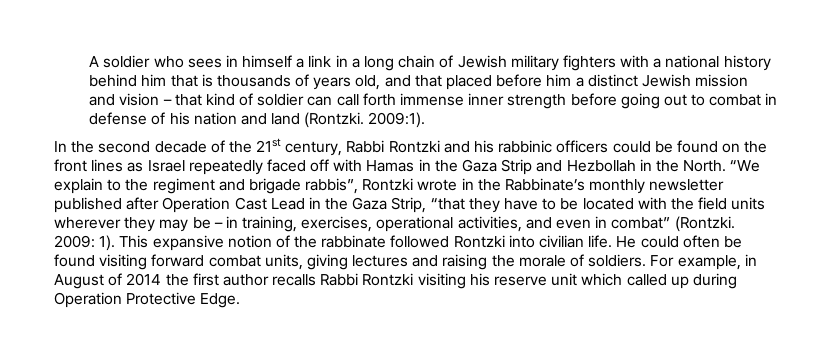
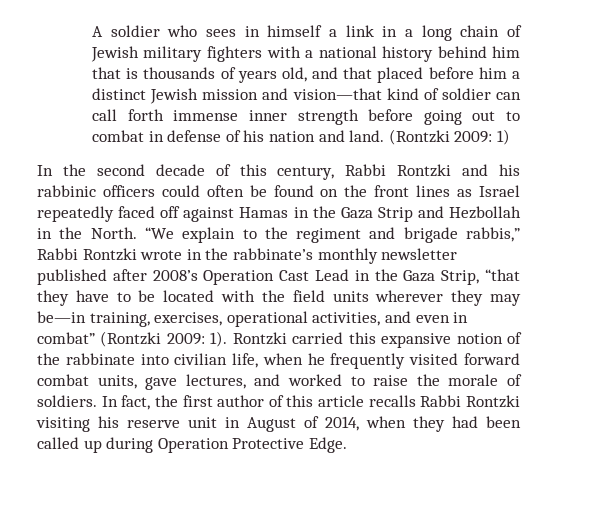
[119,93,202,106] vision – that -> [292,88,382,100] vision—that
[271,112,426,128] land (Rontzki. 2009:1). -> [349,129,510,145] land. (Rontzki 2009: 1)
[228,138,282,153] the 21st -> [239,164,267,176] this
(651, 147) none -> [206,185,244,197] often
[333,159,363,172] with -> [183,207,235,222] against
[305,178,359,194] rabbis”, -> [466,227,520,242] [37,248,78,260] rabbis,” Rabbi
[505,178,586,191] Rabbinate’s -> [232,248,313,260] rabbinate’s
(160, 203) none -> [152,270,198,281] 2008’s
[192,216,238,229] be – in -> [37,311,86,323] be—in
[674,216,735,232] (Rontzki. -> [100,331,162,347] (Rontzki
[119,235,149,248] This -> [232,332,376,345] Rontzki carried this
[390,235,742,248] [54,254,757,270] [54,273,269,289] followed Rontzki into civilian life. He could often be found visiting forward combat units, giving lectures and raising the morale of soldiers. For example, in August of 2014 the first author -> [140,353,520,369] [37,374,523,390] [37,395,365,410] into civilian life, when he frequently visited forward combat units, gave lectures, and worked to raise the morale of soldiers. In fact, the first author of this article
[581,273,623,286] which -> [225,416,521,432] in August of 2014, when they had been

